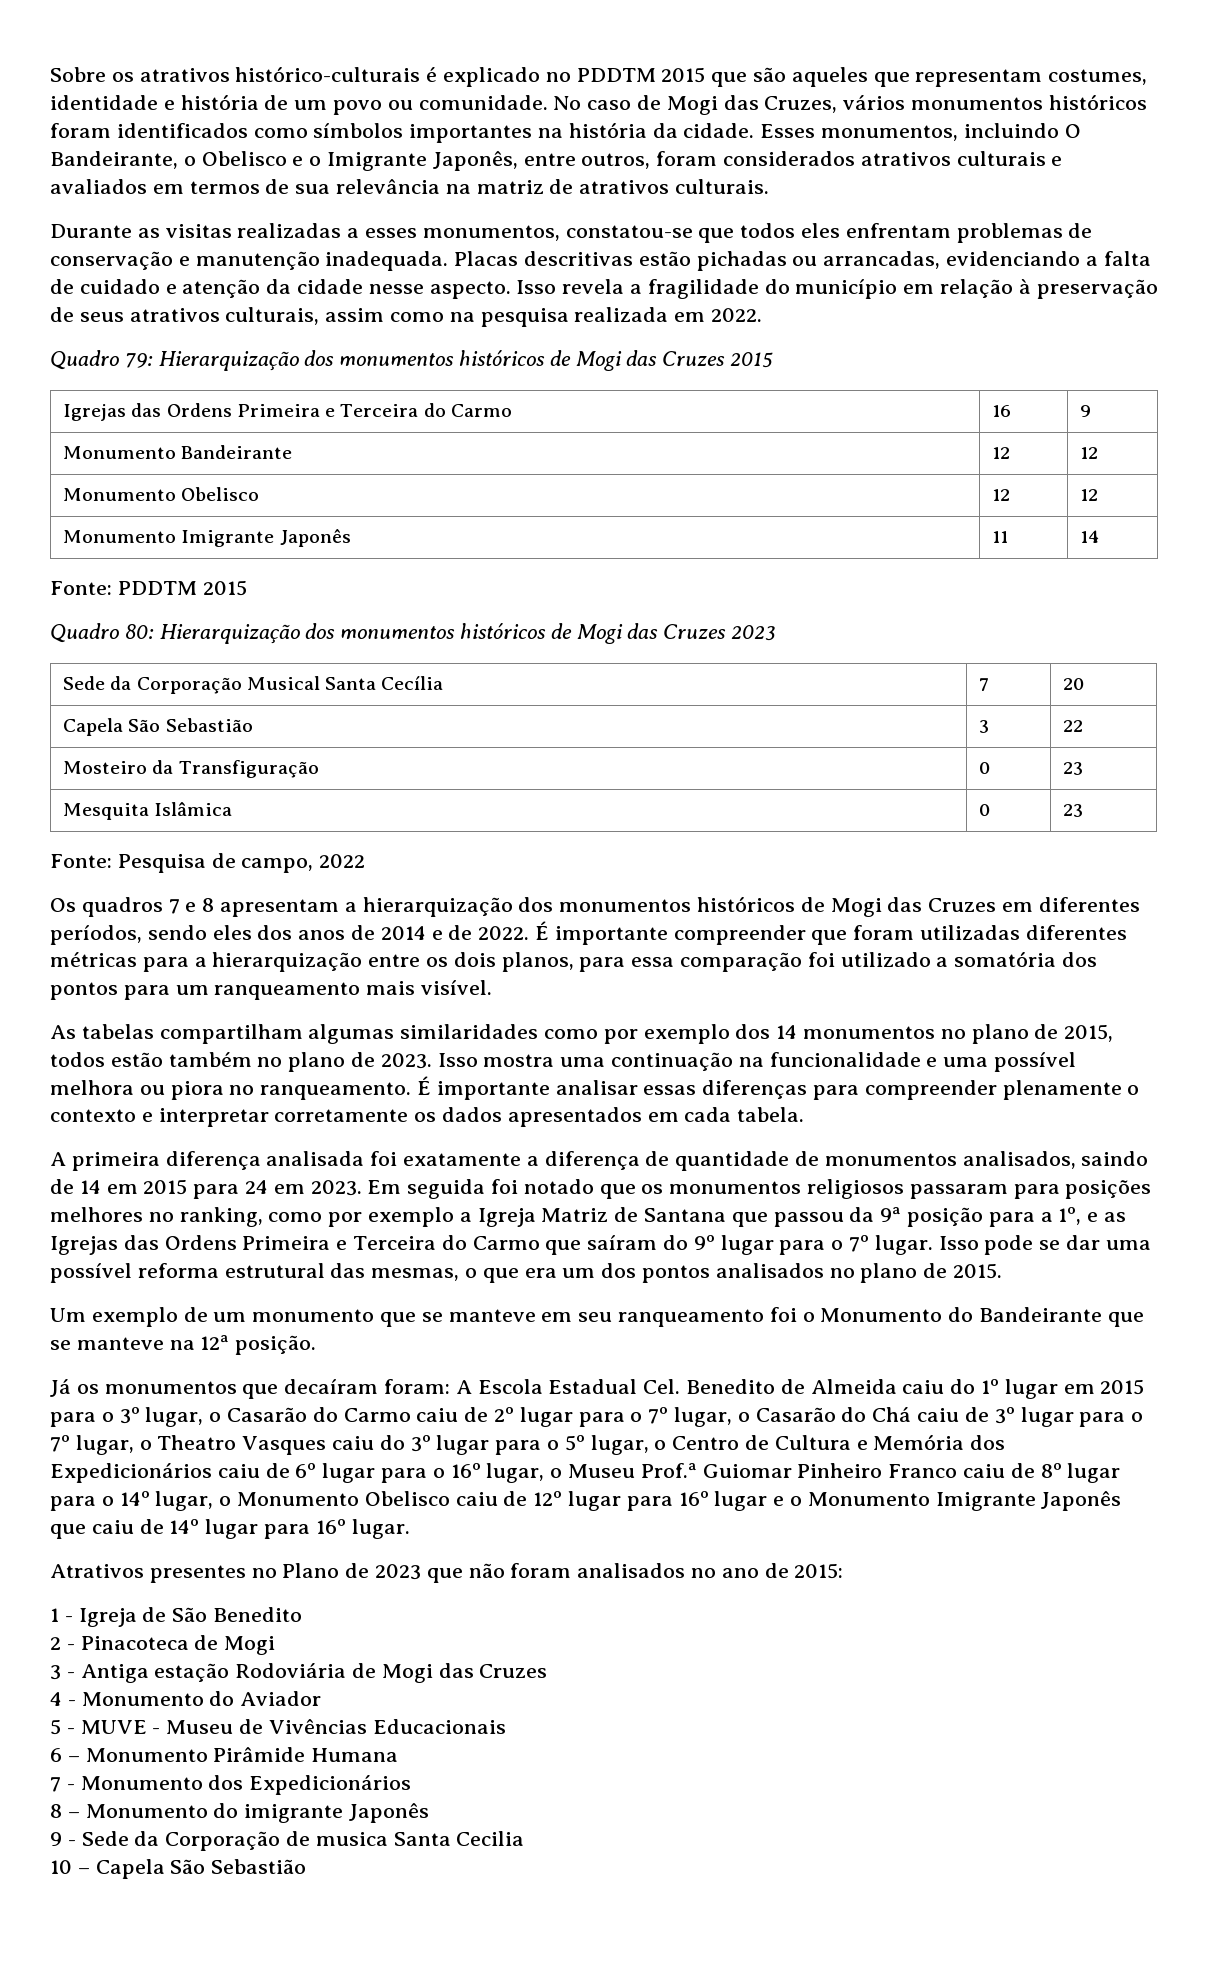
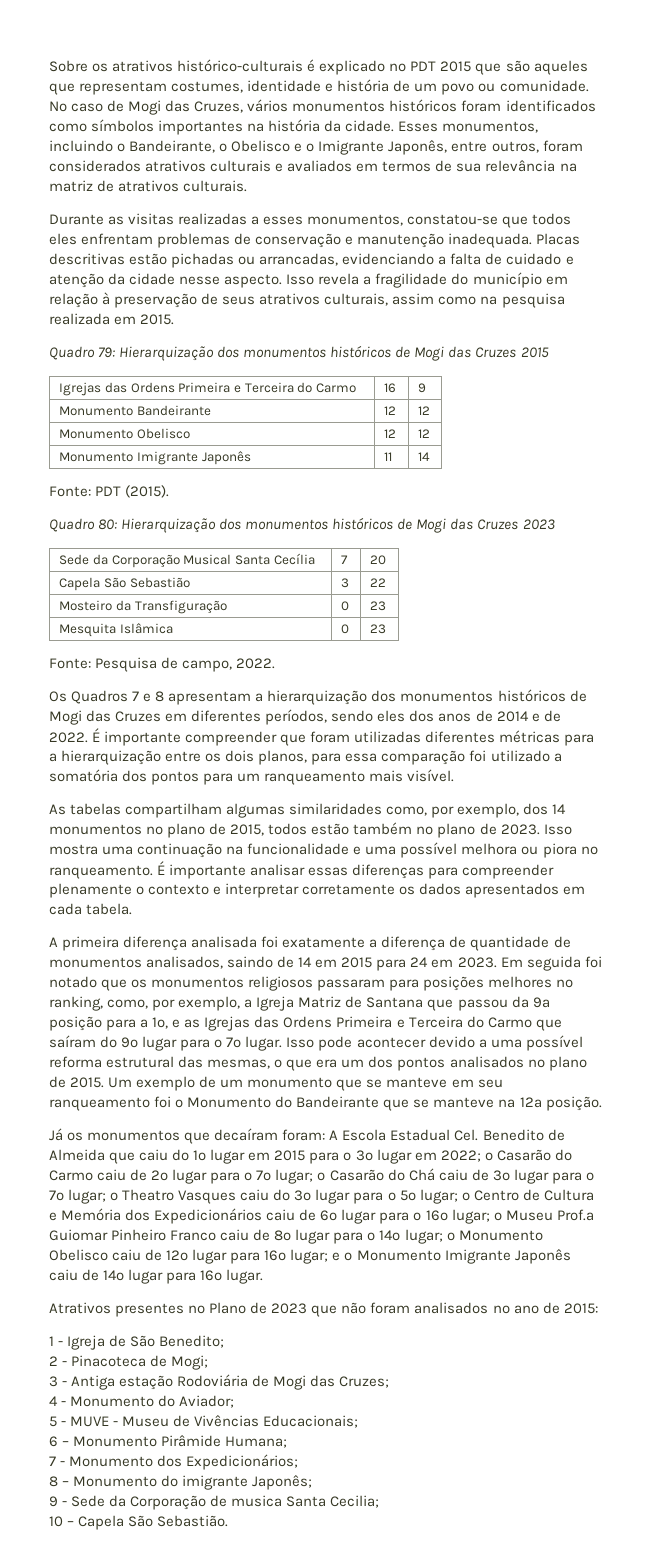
[576,68,656,82] PDDTM -> [410,61,437,71] PDT
[1064,124,1081,138] O -> [117,143,126,152] o
[711,308,763,322] 2022. -> [140,314,175,325] 2015.
[117,580,247,596] PDDTM 2015 -> [95,485,170,498] PDT (2015).
[319,854,366,868] 2022 -> [236,658,276,669] 2022.
[81,897,163,917] quadros -> [71,690,129,704] Quadros
[544,1024,730,1044] como por exemplo -> [386,803,520,818] como, por exemplo,
[268,1207,455,1227] como por exemplo -> [107,996,241,1011] como, por exemplo,
[1039,1235,1101,1250] se dar -> [356,1036,487,1048] acontecer devido a
(1003, 1271) // -> (105, 1082) none
(897, 1386) none -> [109,1152,136,1164] que
[145,1407,204,1427] lugar, -> [376,1149,481,1164] lugar em 2022;
[674,1407,733,1427] lugar, -> [275,1169,314,1184] lugar;
[75,1435,134,1455] lugar, -> [68,1189,107,1204] lugar;
[590,1435,649,1455] lugar, -> [419,1189,458,1204] lugar;
[486,1463,545,1483] lugar, -> [451,1209,490,1224] lugar;
[155,1491,214,1511] lugar, -> [404,1229,443,1244] lugar;
[714,1491,768,1511] lugar -> [290,1249,329,1264] lugar;
[50,1524,86,1539] que -> (571, 1256) none
[213,1607,303,1622] Benedito -> [159,1335,225,1348] Benedito;
[224,1636,276,1655] Mogi -> [171,1355,209,1370] Mogi;
[479,1664,548,1678] Cruzes -> [339,1376,390,1388] Cruzes;
[240,1691,322,1706] Aviador -> [179,1395,235,1408] Aviador;
[372,1719,506,1734] Educacionais -> [263,1415,359,1428] Educacionais;
[311,1748,399,1762] Humana -> [225,1436,288,1448] Humana;
[249,1775,412,1795] Expedicionários -> [186,1454,299,1470] Expedicionários;
[349,1803,430,1823] Japonês -> [252,1475,313,1490] Japonês;
[456,1831,525,1846] Cecilia -> [330,1495,380,1508] Cecilia;
[211,1859,307,1874] Sebastião -> [157,1515,229,1527] Sebastião.

